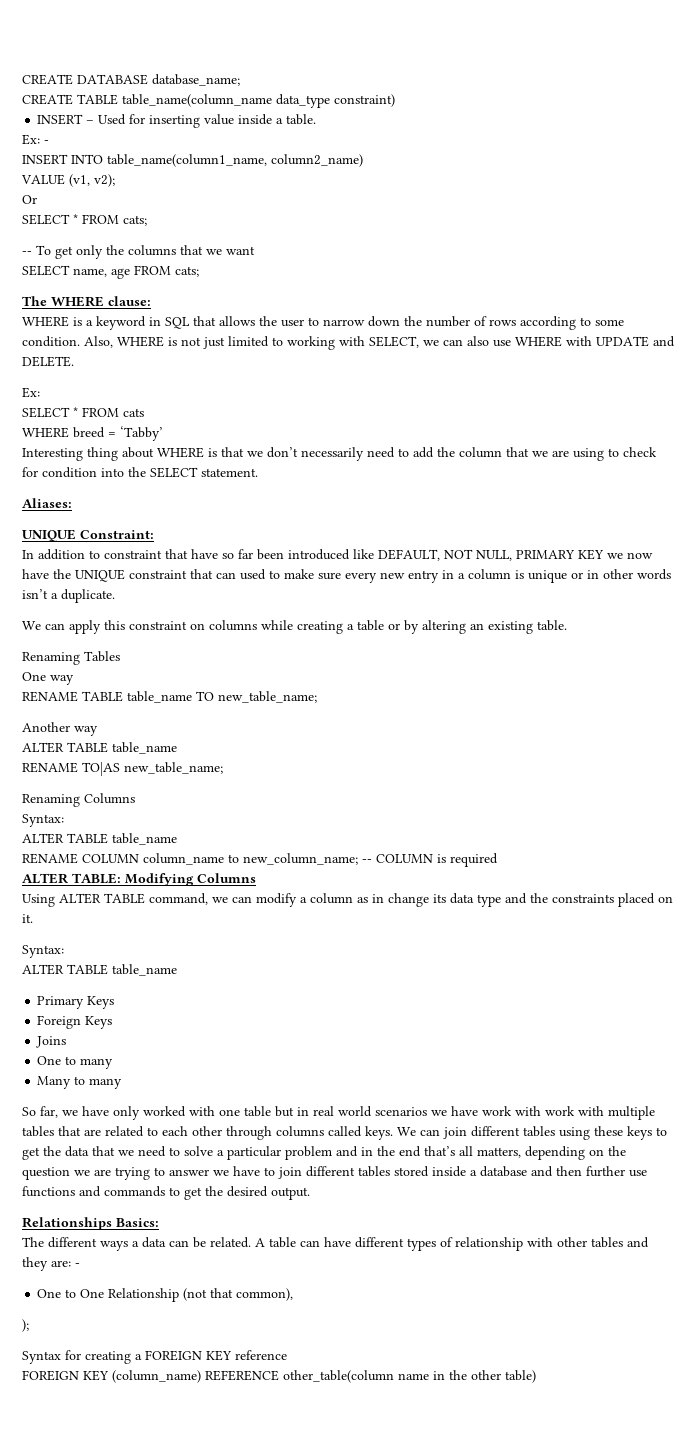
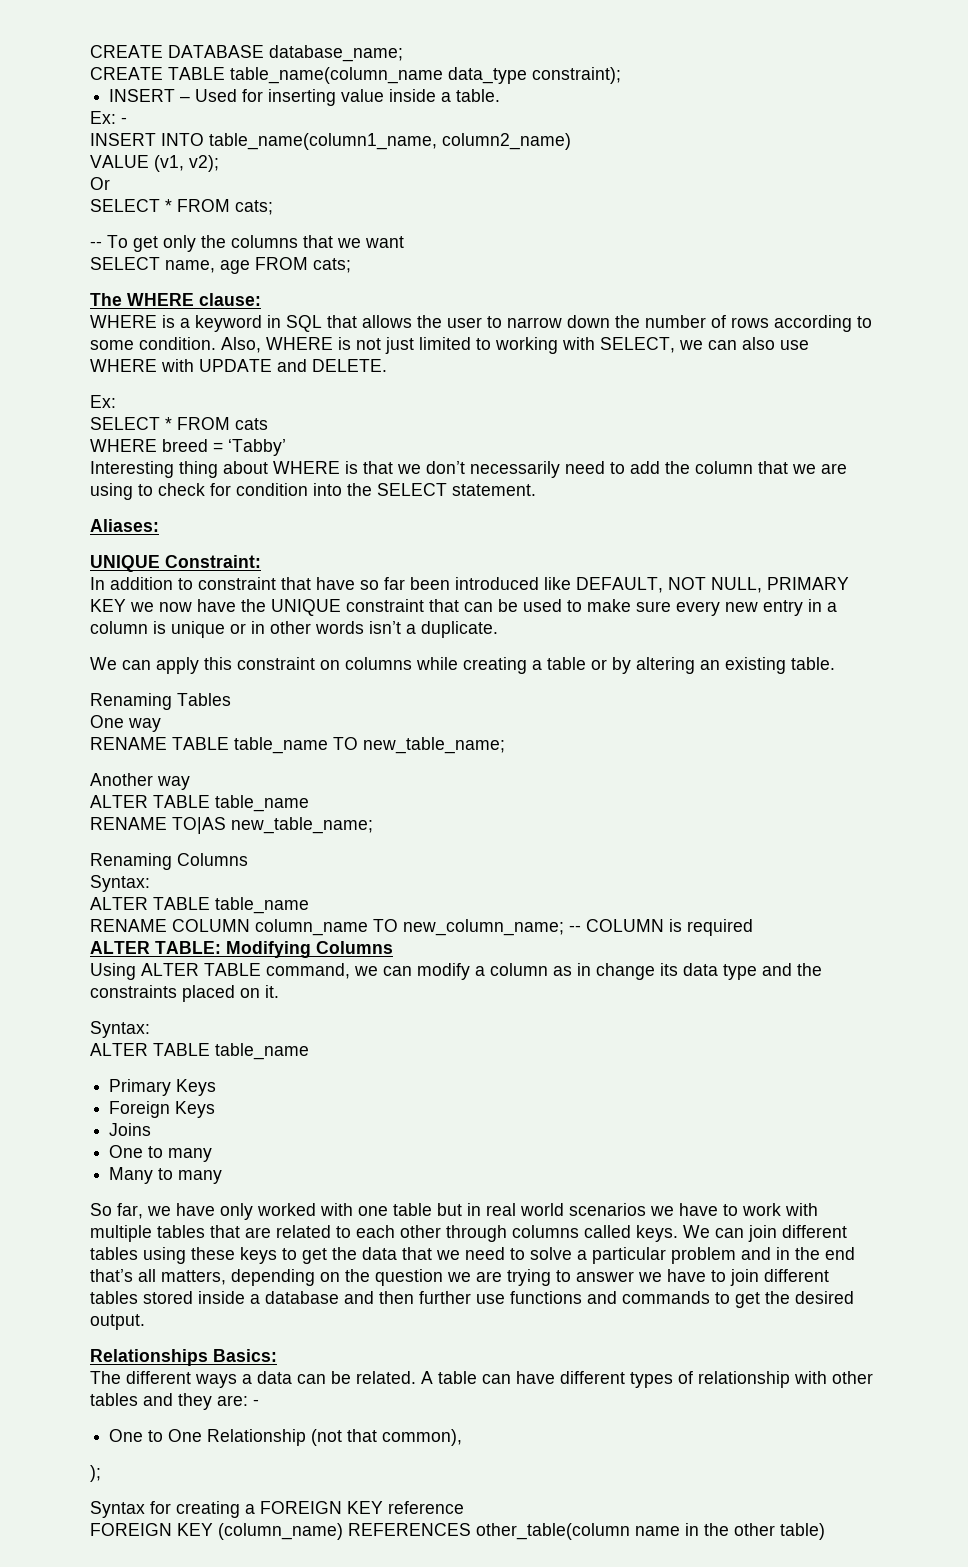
[334,94,395,107] constraint) -> [532,67,621,84] constraint);
(236, 575) none -> [498,599,518,612] be
[228,854,239,863] to -> [373,919,398,932] TO
[482,1106,541,1116] work with -> [723,1204,738,1216] to
[205,1370,279,1381] REFERENCE -> [348,1523,471,1536] REFERENCES

